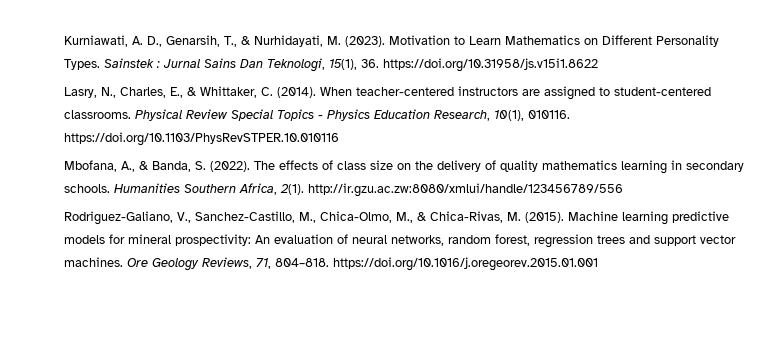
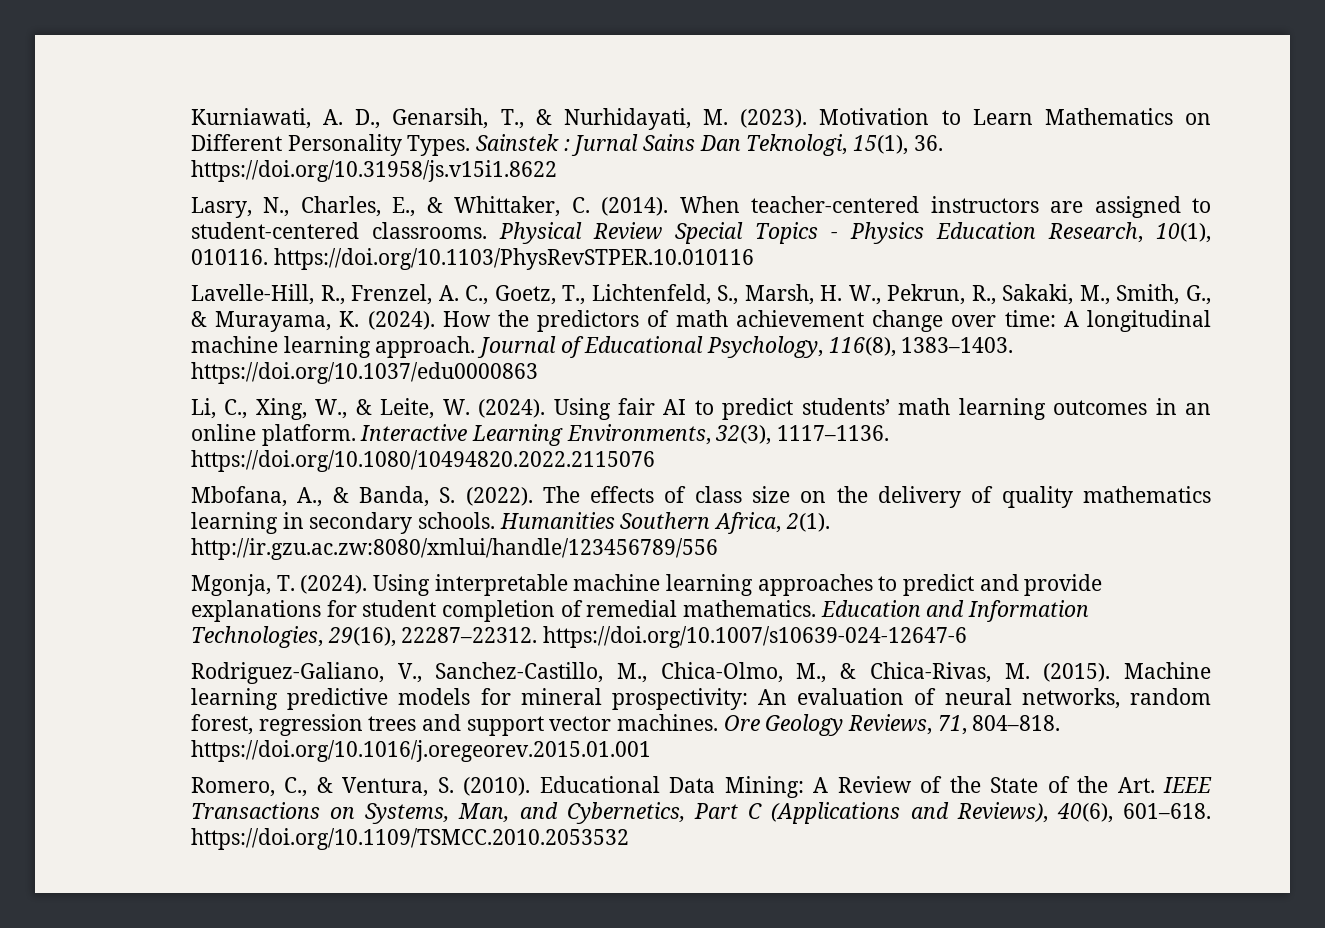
(340, 139) none -> [190,284,1211,305] [190,310,1211,332] [190,336,1014,358] [190,362,538,384] [190,398,1212,420] [190,424,889,446] [190,450,655,472] // Lavelle-Hill, R., Frenzel, A. C., Goetz, T., Lichtenfeld, S., Marsh, H. W., Pekrun, R., Sakaki, M., Smith, G., & Murayama, K. (2024). How the predictors of math achievement change over time: A longitudinal machine learning approach. Journal of Educational Psychology, 116(8), 1383–1403. https://doi.org/10.1037/edu0000863 // Li, C., Xing, W., & Leite, W. (2024). Using fair AI to predict students’ math learning outcomes in an online platform. Interactive Learning Environments, 32(3), 1117–1136. https://doi.org/10.1080/10494820.2022.2115076
(624, 190) none -> [190,574,1103,596] [190,600,1090,622] [190,626,967,648] // Mgonja, T. (2024). Using interpretable machine learning approaches to predict and provide explanations for student completion of remedial mathematics. Education and Information Technologies, 29(16), 22287–22312. https://doi.org/10.1007/s10639-024-12647-6
(599, 264) none -> [190,776,1213,798] [190,802,1212,824] [190,828,629,850] // Romero, C., & Ventura, S. (2010). Educational Data Mining: A Review of the State of the Art. IEEE Transactions on Systems, Man, and Cybernetics, Part C (Applications and Reviews), 40(6), 601–618. https://doi.org/10.1109/TSMCC.2010.2053532

